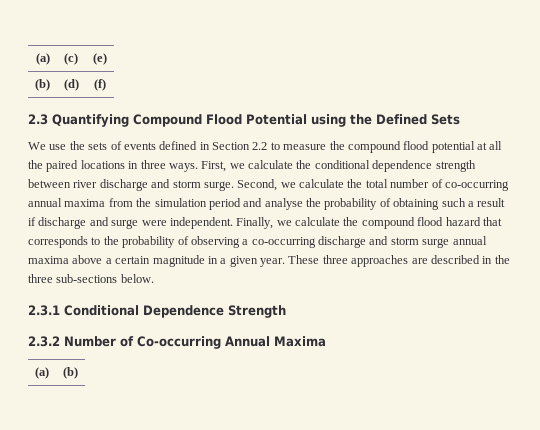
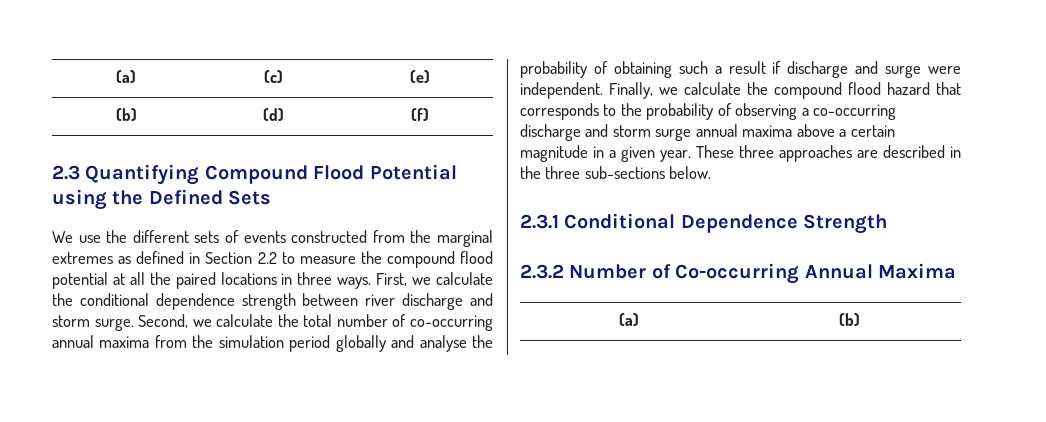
(85, 145) none -> [132,230,189,243] different
(156, 146) none -> [291,230,494,247] [52,252,132,264] constructed from the marginal extremes as
(241, 204) none -> [335,335,386,352] globally

